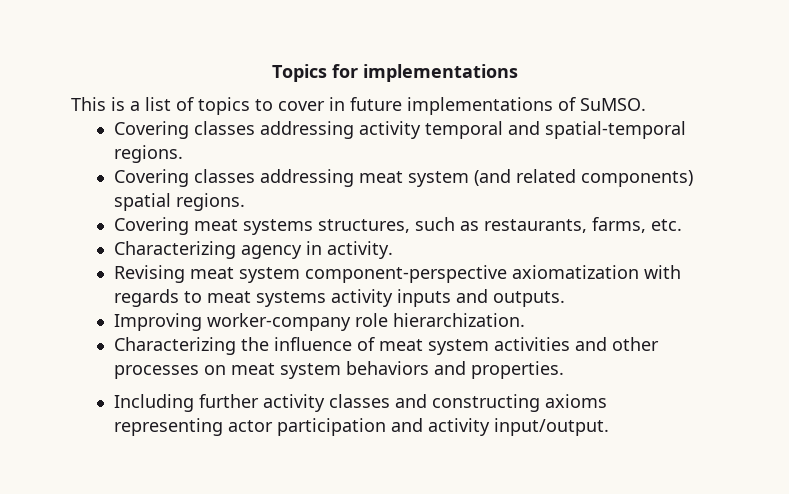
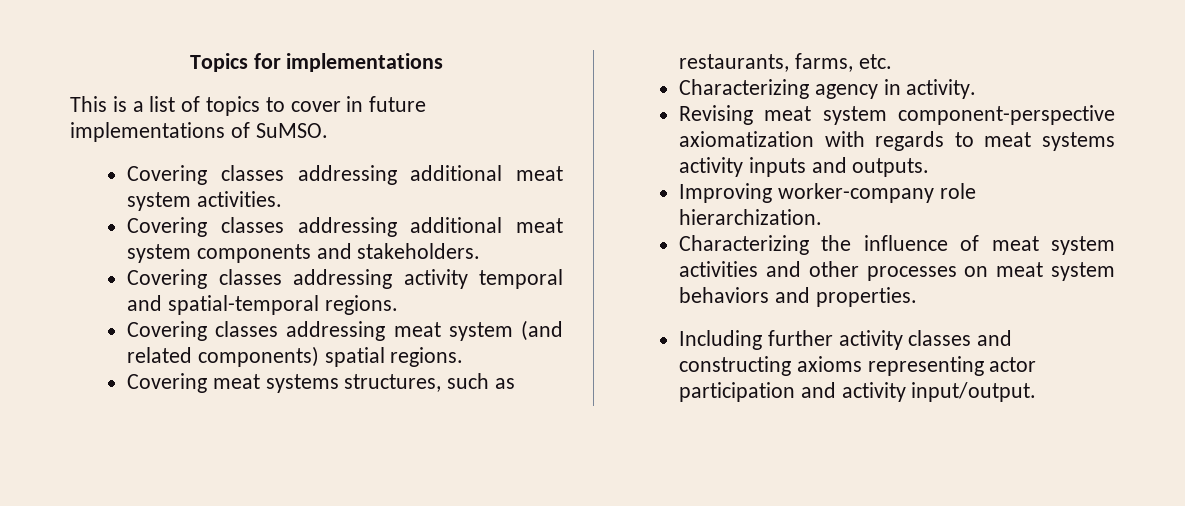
(646, 104) none -> [127,165,563,185] [127,191,282,211] [127,217,563,237] [127,243,481,263] // Covering classes addressing additional meat system activities. // Covering classes addressing additional meat system components and stakeholders.

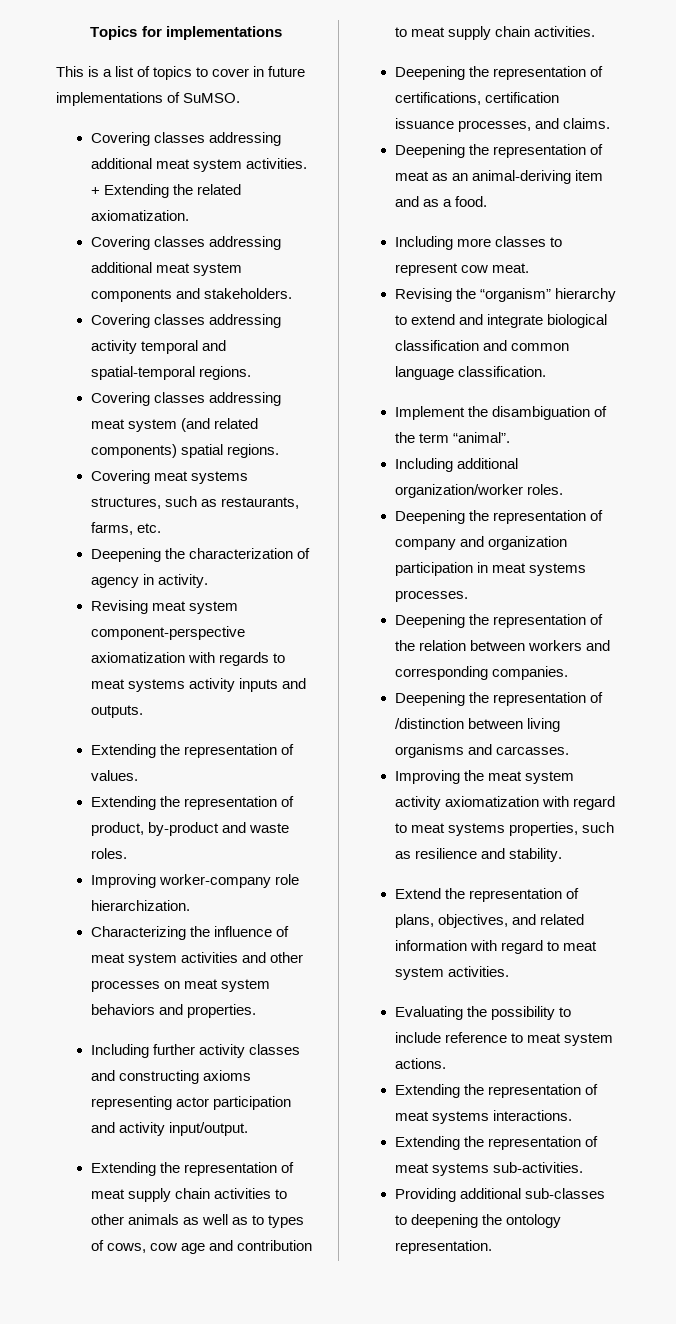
(282, 199) none -> [90,184,241,198] [90,210,189,221] + Extending the related axiomatization.
[679,79,810,99] Characterizing -> [90,548,310,562] Deepening the characterization of
(930, 167) none -> [90,744,294,758] [90,770,138,781] [90,796,294,810] [90,822,289,836] [90,848,127,859] // Extending the representation of values. // Extending the representation of product, by-product and waste roles.
(1037, 392) none -> [90,1162,294,1176] [90,1188,287,1202] [90,1214,305,1228] [90,1240,313,1254] [394,26,595,40] [394,66,603,80] [394,92,559,105] [394,118,610,132] [394,144,603,158] [394,170,603,184] [394,196,487,207] [394,236,562,250] [394,263,529,276] [394,288,616,302] [394,314,607,328] [394,340,569,351] [394,366,546,380] [394,406,607,420] [394,432,510,443] [394,458,518,472] [394,484,563,498] [394,510,603,524] [394,536,567,550] [394,562,586,576] [394,590,468,602] [394,614,603,628] [394,640,610,651] [394,666,568,680] [394,692,603,706] [394,718,560,732] [394,744,569,758] [394,770,574,784] [394,796,615,810] [394,822,614,836] [394,848,562,862] [394,888,579,902] [394,914,584,928] [394,940,597,954] [394,966,509,980] [394,1006,571,1020] [394,1032,613,1046] [394,1058,446,1069] [394,1084,598,1098] [394,1110,572,1124] [394,1136,598,1150] [394,1162,583,1176] [394,1188,605,1202] [394,1214,561,1228] [394,1240,492,1254] // Extending the representation of meat supply chain activities to other animals as well as to types of cows, cow age and contribution to meat supply chain activities. // Deepening the representation of certifications, certification issuance processes, and claims. // Deepening the representation of meat as an animal-deriving item and as a food. // Including more classes to represent cow meat. // Revising the “organism” hierarchy to extend and integrate biological classification and common language classification. // Implement the disambiguation of the term “animal”. // Including additional organization/worker roles. // Deepening the representation of company and organization participation in meat systems processes. // Deepening the representation of the relation between workers and corresponding companies. // Deepening the representation of /distinction between living organisms and carcasses. // Improving the meat system activity axiomatization with regard to meat systems properties, such as resilience and stability. // Extend the representation of plans, objectives, and related information with regard to meat system activities. // Evaluating the possibility to include reference to meat system actions. // Extending the representation of meat systems interactions. // Extending the representation of meat systems sub-activities. // Providing additional sub-classes to deepening the ontology representation.

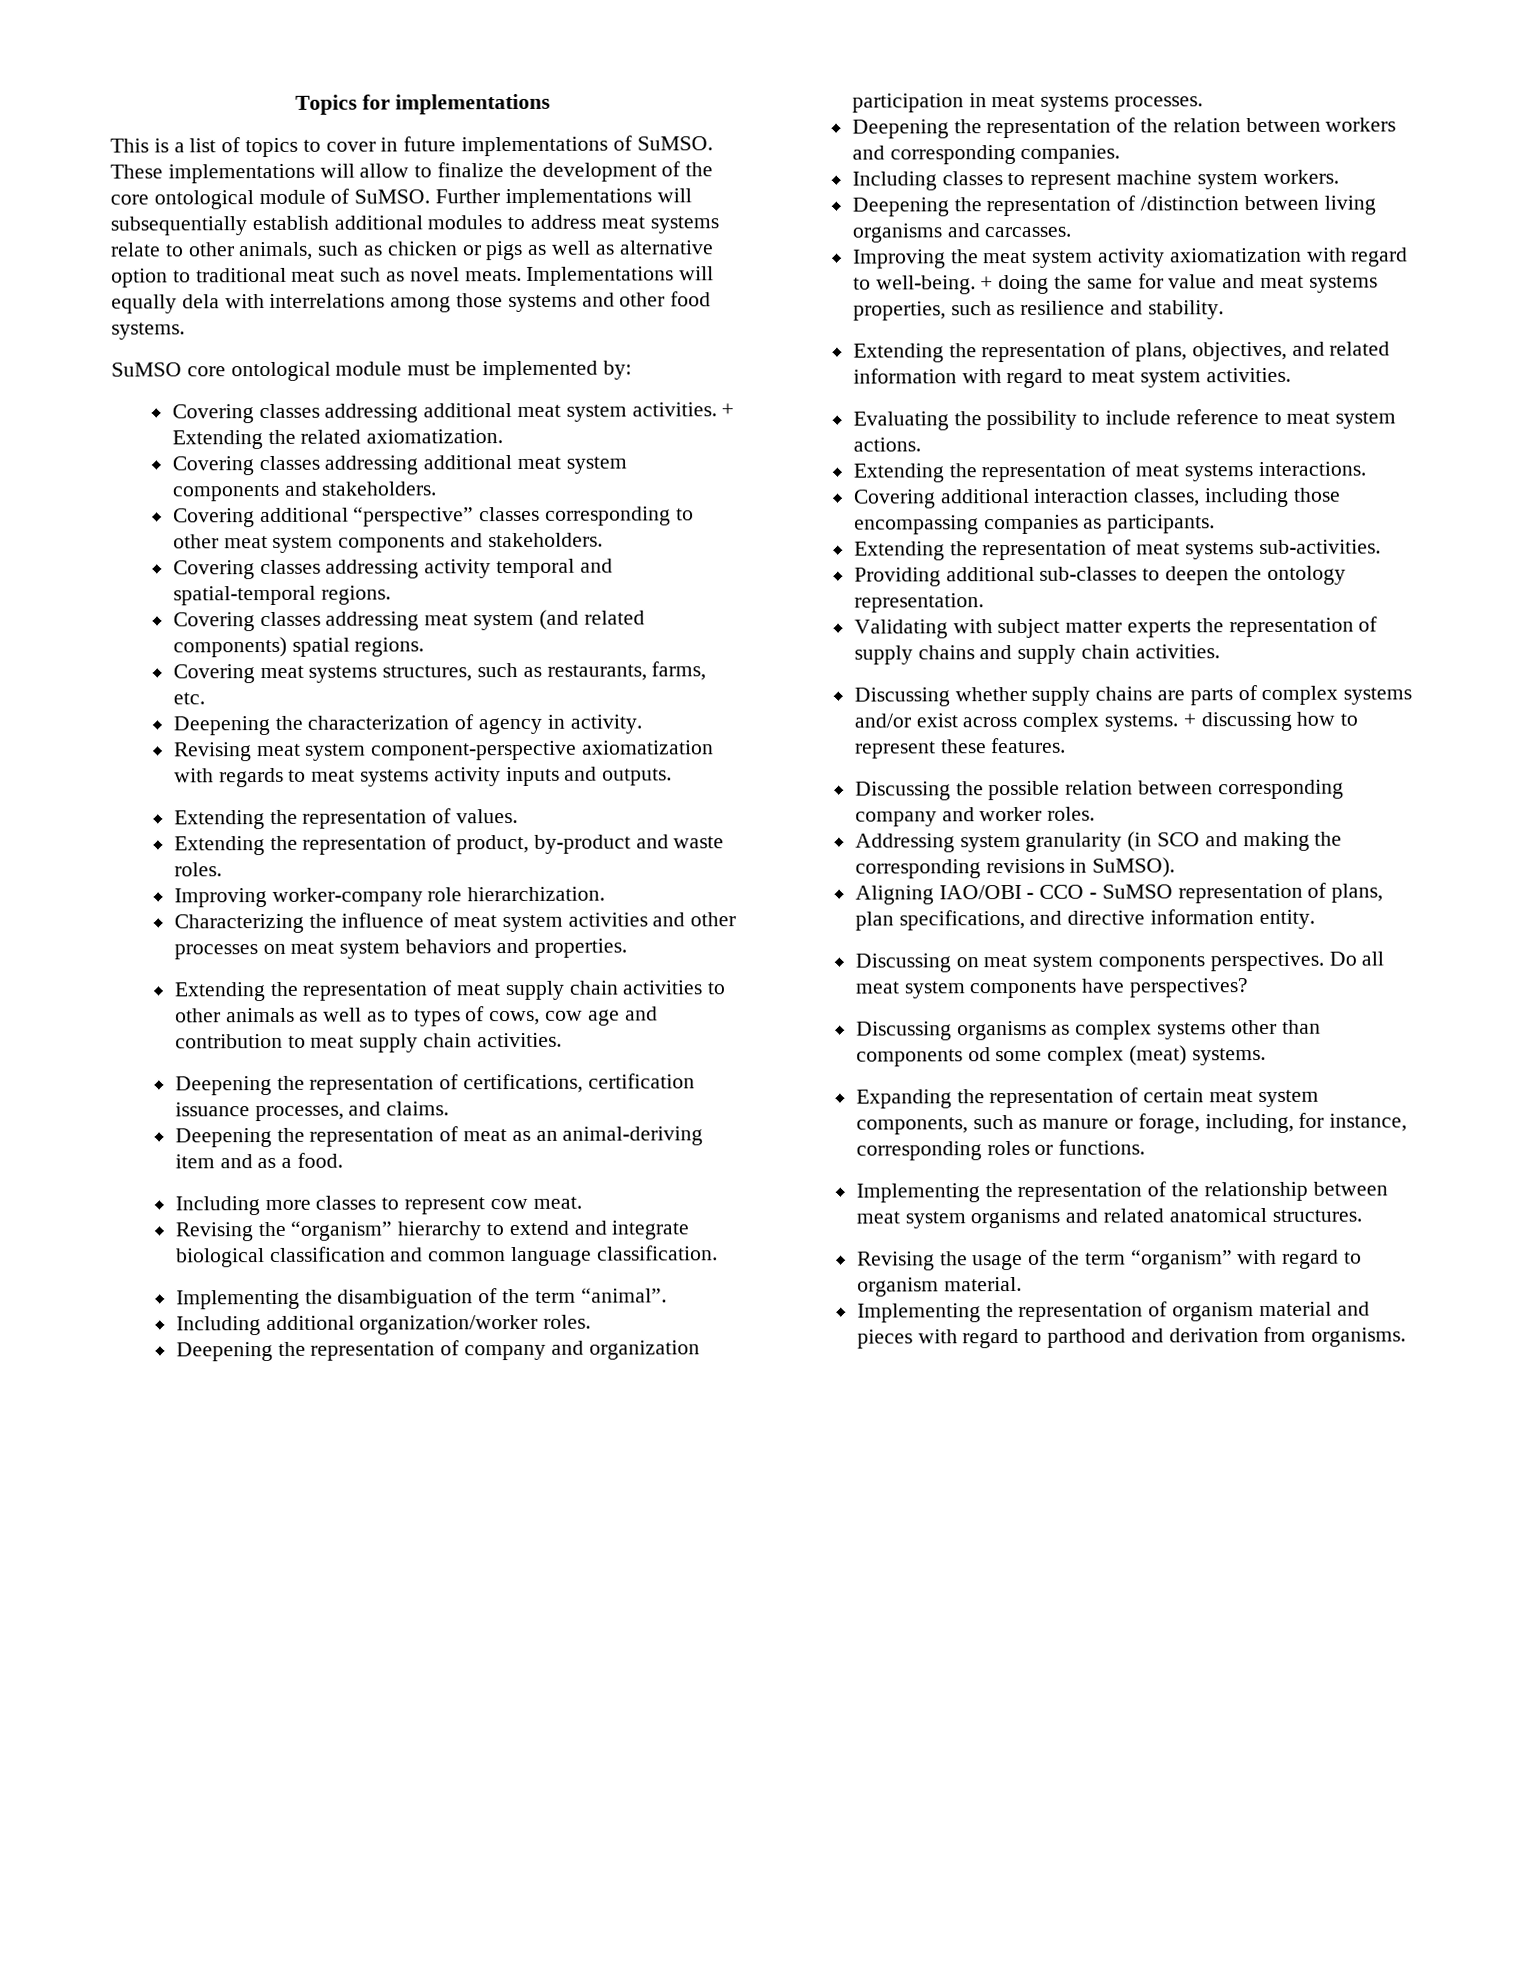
(241, 98) none -> [110,161,714,184] [110,188,692,210] [110,214,719,236] [110,240,714,261] [111,266,715,288] [111,291,712,314] [111,322,185,340] [111,360,632,382] These implementations will allow to finalize the development of the core ontological module of SuMSO. Further implementations will subsequentially establish additional modules to address meat systems relate to other animals, such as chicken or pigs as well as alternative option to traditional meat such as novel meats. Implementations will equally dela with interrelations among those systems and other food systems. // SuMSO core ontological module must be implemented by:
(292, 293) none -> [172,506,694,528] [172,532,603,553] // Covering additional “perspective” classes corresponding to other meat system components and stakeholders.
[90,1044,300,1058] [90,1070,251,1084] [90,1096,291,1110] [90,1122,248,1136] // Including further activity classes and constructing axioms representing actor participation and activity input/output. -> (627, 948) none
[394,406,465,420] Implement -> [175,1289,300,1310] Implementing
(568, 673) none -> [851,169,1339,191] // Including classes to represent machine system workers.
(407, 828) none -> [875,273,1256,295] well-being. + doing the same for value and
[394,888,441,899] Extend -> [852,343,944,363] Extending
(572, 1115) none -> [852,487,1341,509] [853,514,1216,535] // Covering additional interaction classes, including those encompassing companies as participants.
[410,1214,478,1228] deepening -> [1164,566,1229,586] deepen
(492, 1247) none -> [853,616,1379,639] [853,644,1220,665] [853,685,1413,707] [853,711,1359,732] [853,737,1067,759] [854,779,1344,801] [854,806,1096,827] [854,831,1343,853] [854,857,1176,879] [854,882,1384,905] [854,909,1315,931] [854,951,1385,973] [854,978,1249,999] [855,1019,1321,1041] [855,1045,1266,1067] [855,1087,1319,1109] [855,1112,1408,1135] [855,1139,1146,1161] [855,1181,1388,1203] [855,1207,1362,1229] [856,1249,1363,1271] [856,1276,1022,1297] [856,1301,1370,1323] [856,1326,1407,1349] // Validating with subject matter experts the representation of supply chains and supply chain activities. // Discussing whether supply chains are parts of complex systems and/or exist across complex systems. + discussing how to represent these features. // Discussing the possible relation between corresponding company and worker roles. // Addressing system granularity (in SCO and making the corresponding revisions in SuMSO). // Aligning IAO/OBI - CCO - SuMSO representation of plans, plan specifications, and directive information entity. // Discussing on meat system components perspectives. Do all meat system components have perspectives? // Discussing organisms as complex systems other than components od some complex (meat) systems. // Expanding the representation of certain meat system components, such as manure or forage, including, for instance, corresponding roles or functions. // Implementing the representation of the relationship between meat system organisms and related anatomical structures. // Revising the usage of the term “organism” with regard to organism material. // Implementing the representation of organism material and pieces with regard to parthood and derivation from organisms.

